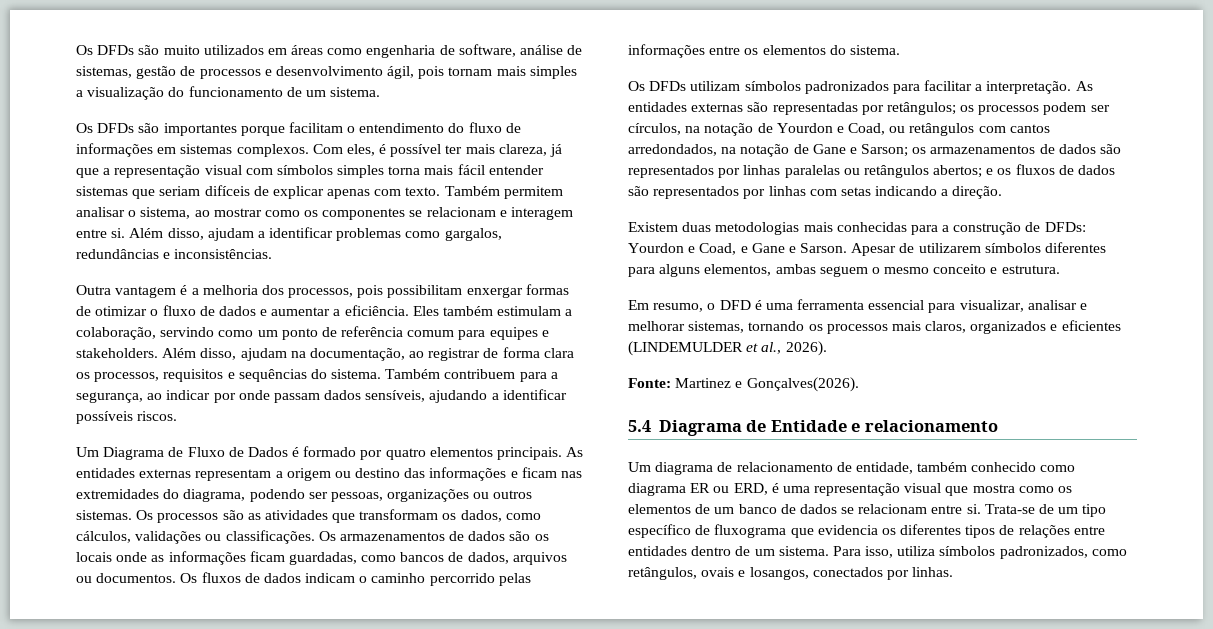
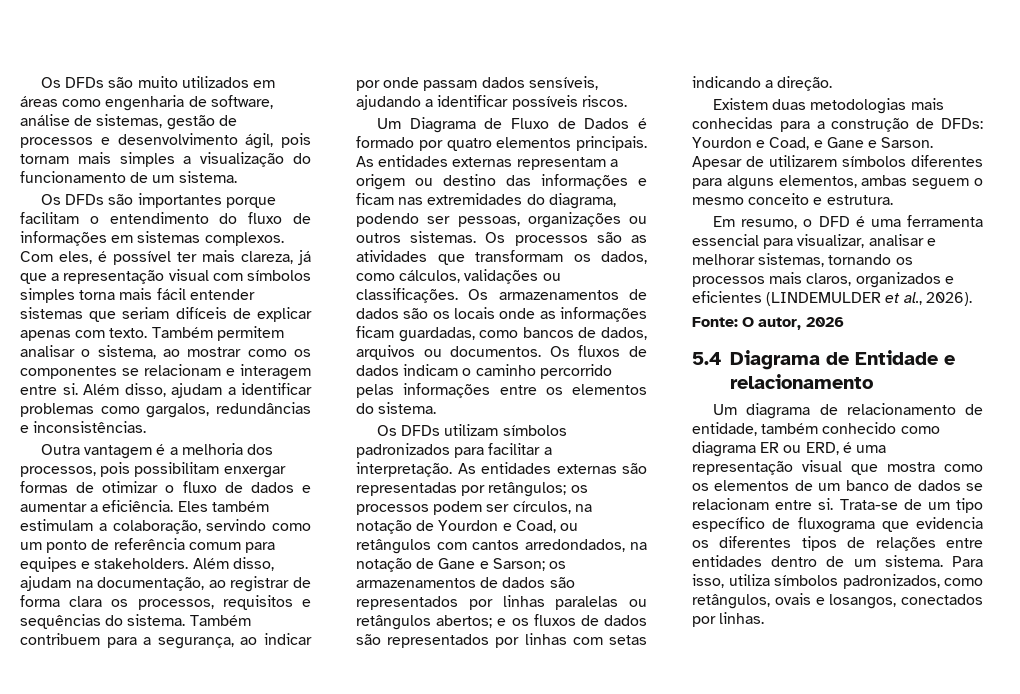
[675,377,859,392] Martinez e Gonçalves(2026). -> [742,317,844,330] O autor, 2026

